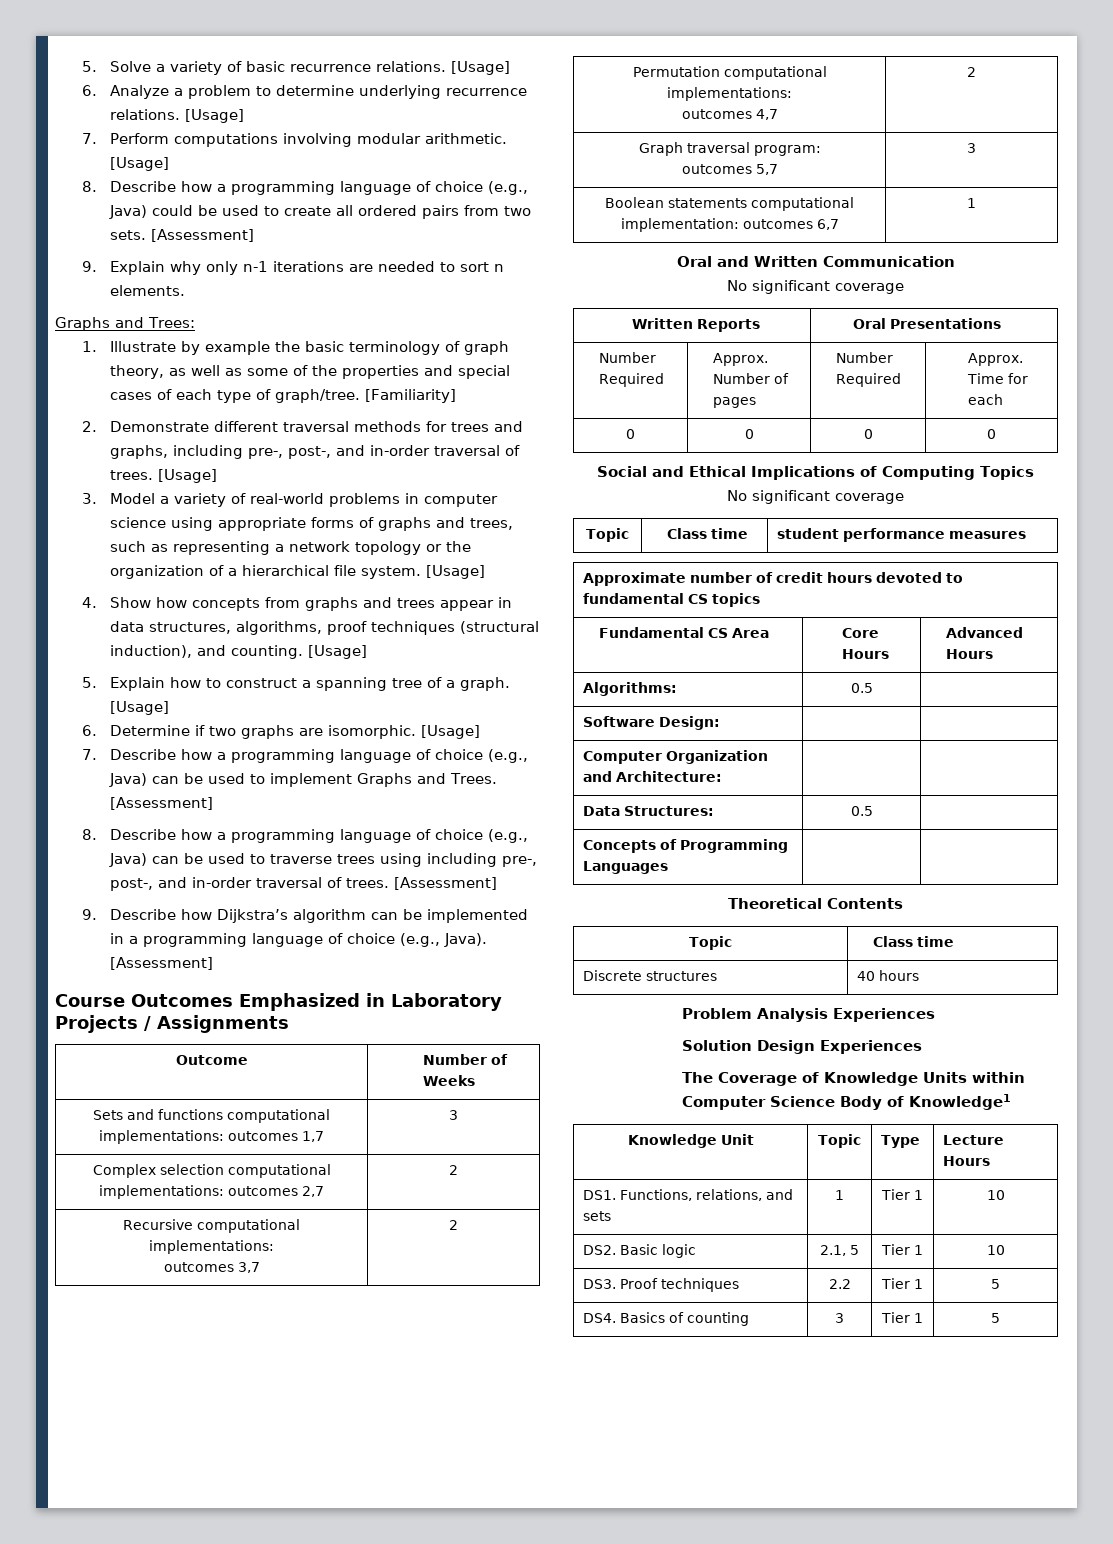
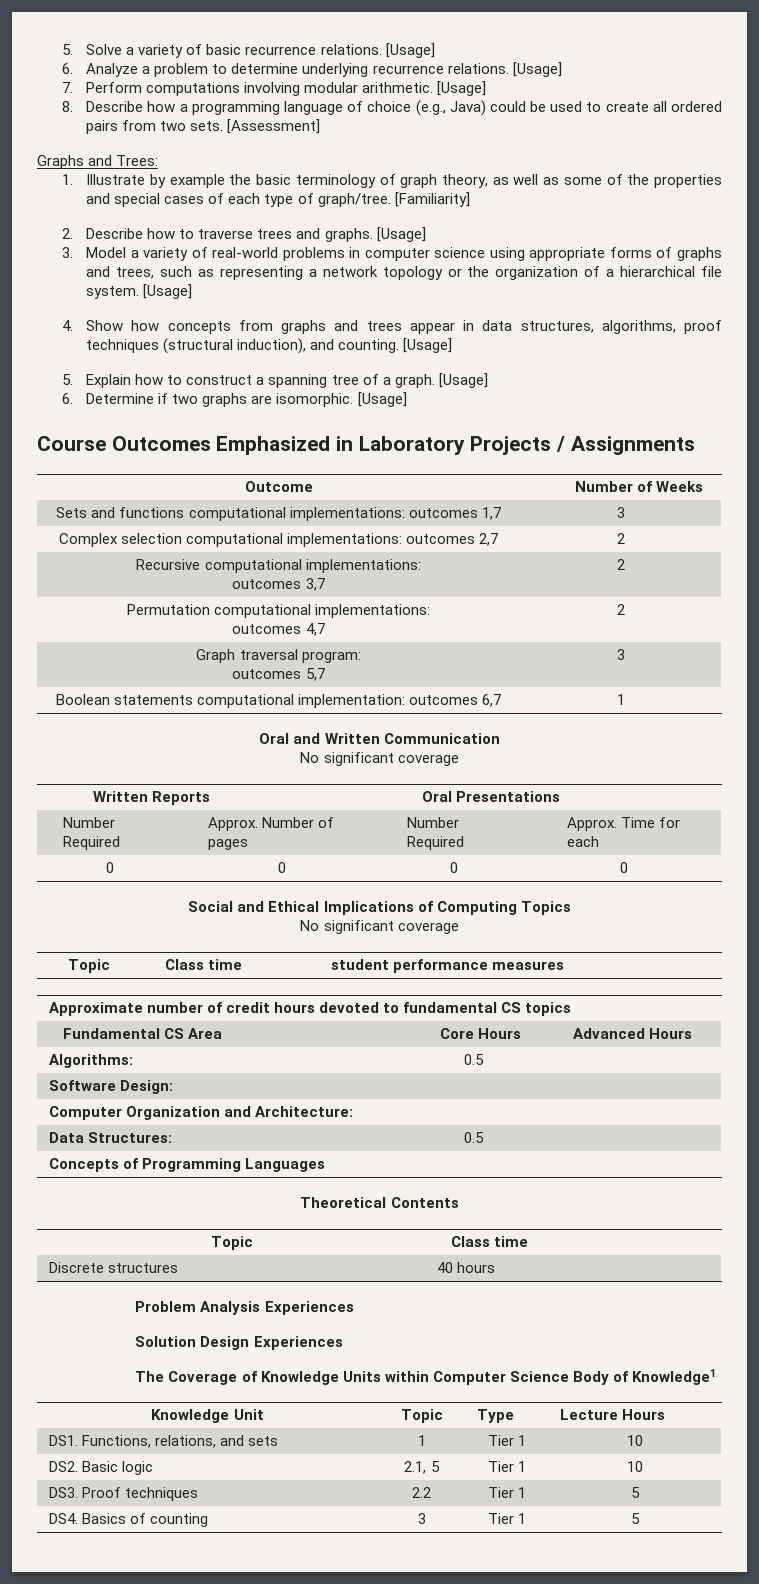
[82,261,504,275] [109,285,185,296] // 9. Explain why only n-1 iterations are needed to sort n elements. -> (321, 126) none
[109,421,523,432] [109,445,520,459] [109,470,153,480] Demonstrate different traversal methods for trees and graphs, including pre-, post-, and in-order traversal of trees. -> [86,228,373,242] Describe how to traverse trees and graphs.
[82,749,528,763] [108,773,497,787] [109,797,213,810] [82,829,528,843] [108,853,537,867] [109,877,497,891] [82,909,528,923] [109,933,487,947] [109,957,213,970] // 7. Describe how a programming language of choice (e.g., Java) can be used to implement Graphs and Trees. [Assessment] // 8. Describe how a programming language of choice (e.g., Java) can be used to traverse trees using including pre-, post-, and in-order traversal of trees. [Assessment] // 9. Describe how Dijkstra’s algorithm can be implemented in a programming language of choice (e.g., Java). [Assessment] -> (407, 399) none

